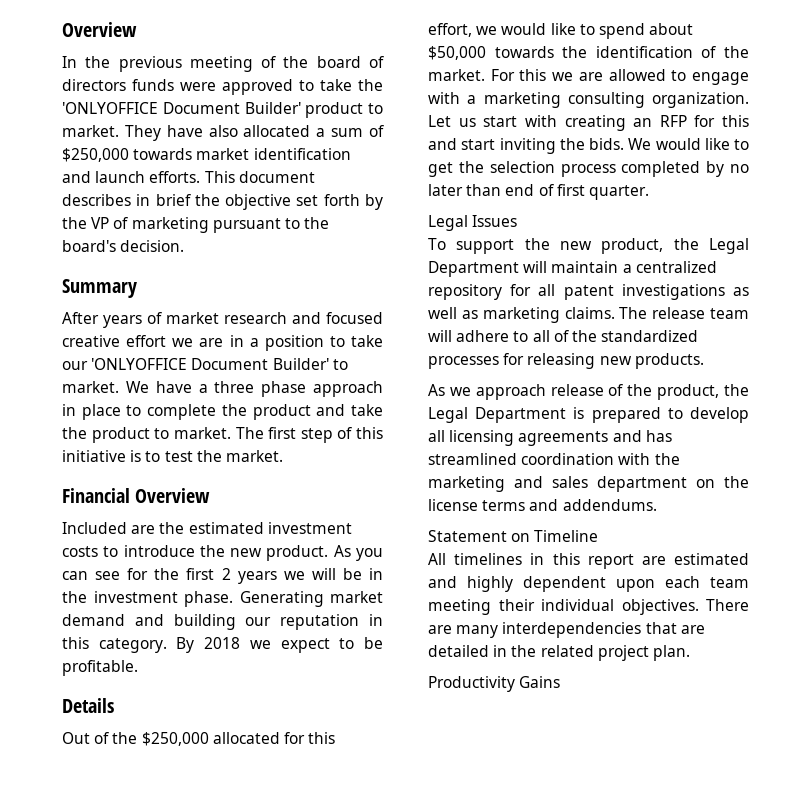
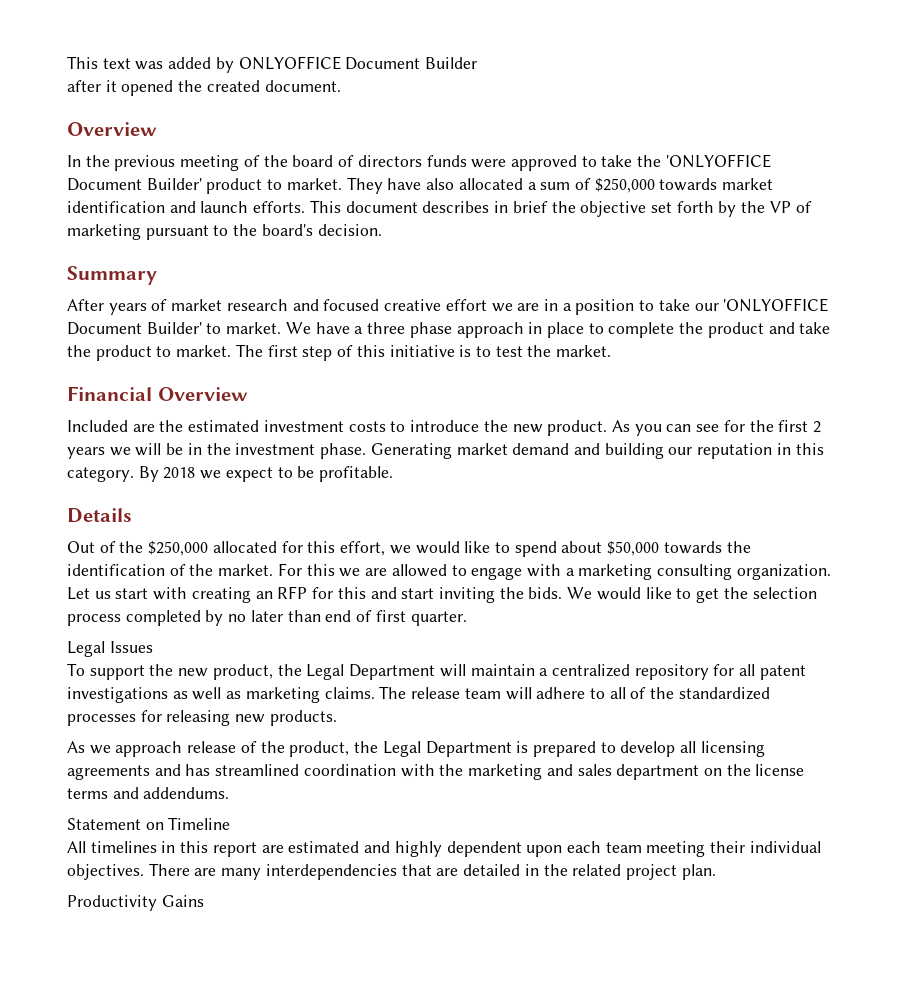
(62, 29) none -> [67,56,478,73] [67,80,341,96] This text was added by ONLYOFFICE Document Builder // after it opened the created document. //

